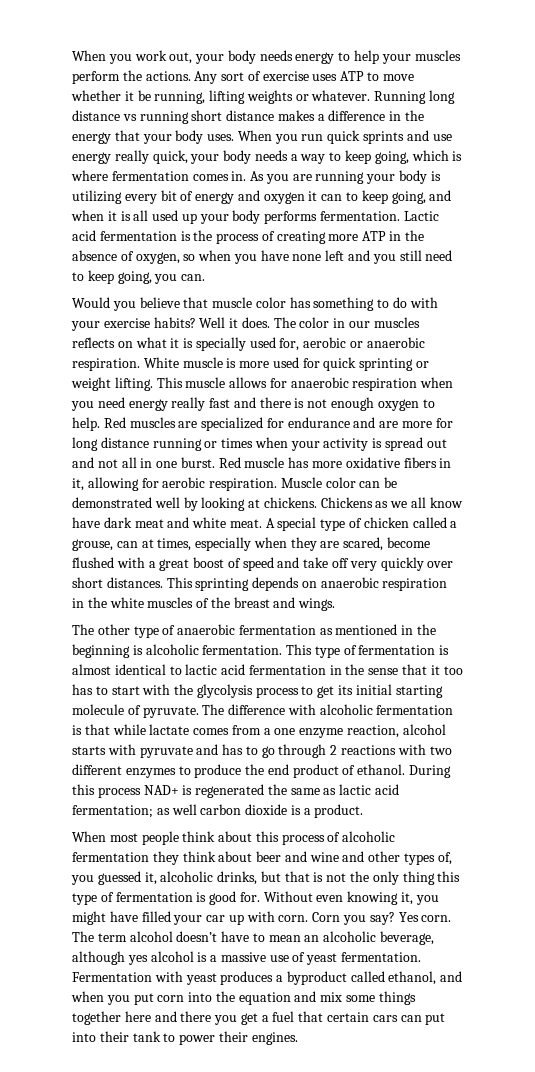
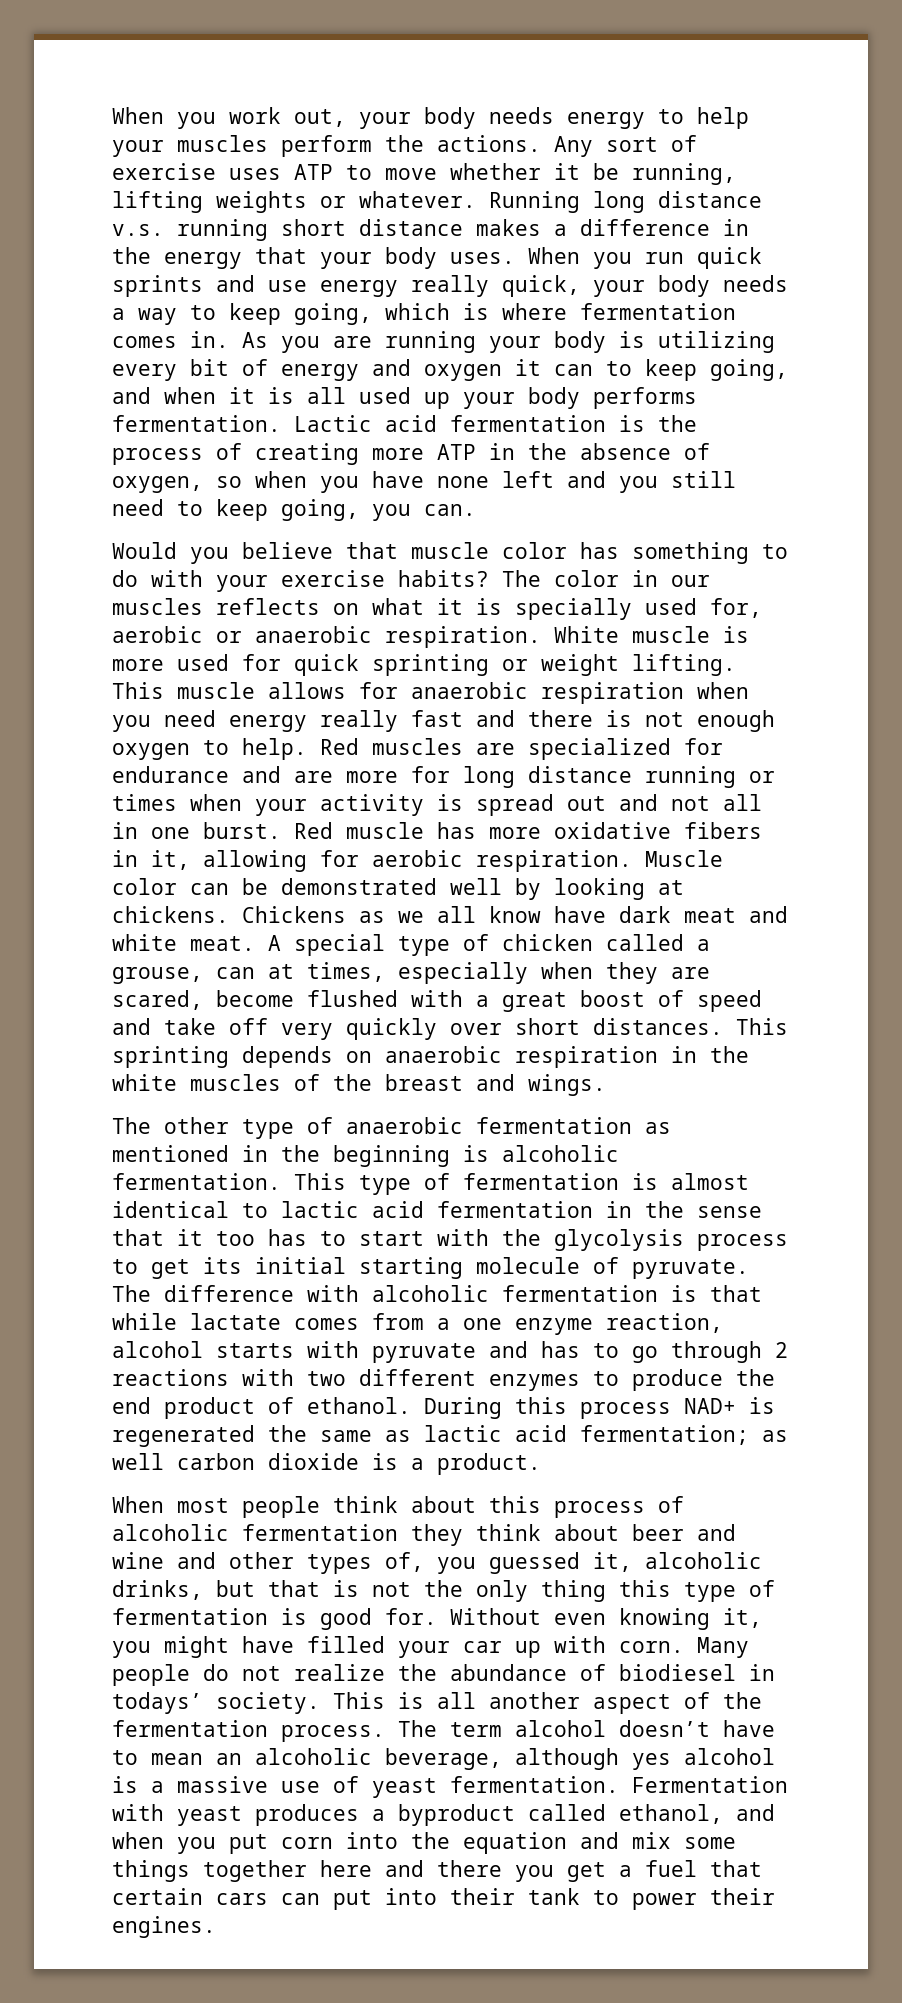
[122,114,137,121] vs -> [112,224,164,236] v.s.
[199,317,270,328] Well it does. -> (489, 578) none
[312,912,452,925] Corn you say? Yes corn. -> [697,1637,749,1658] [112,1664,775,1686] [112,1692,762,1714] [112,1720,385,1742] Many people do not realize the abundance of biodiesel in todays’ society. This is all another aspect of the fermentation process.

